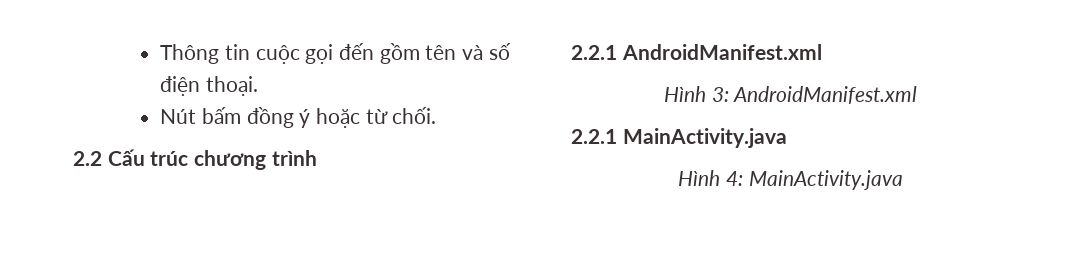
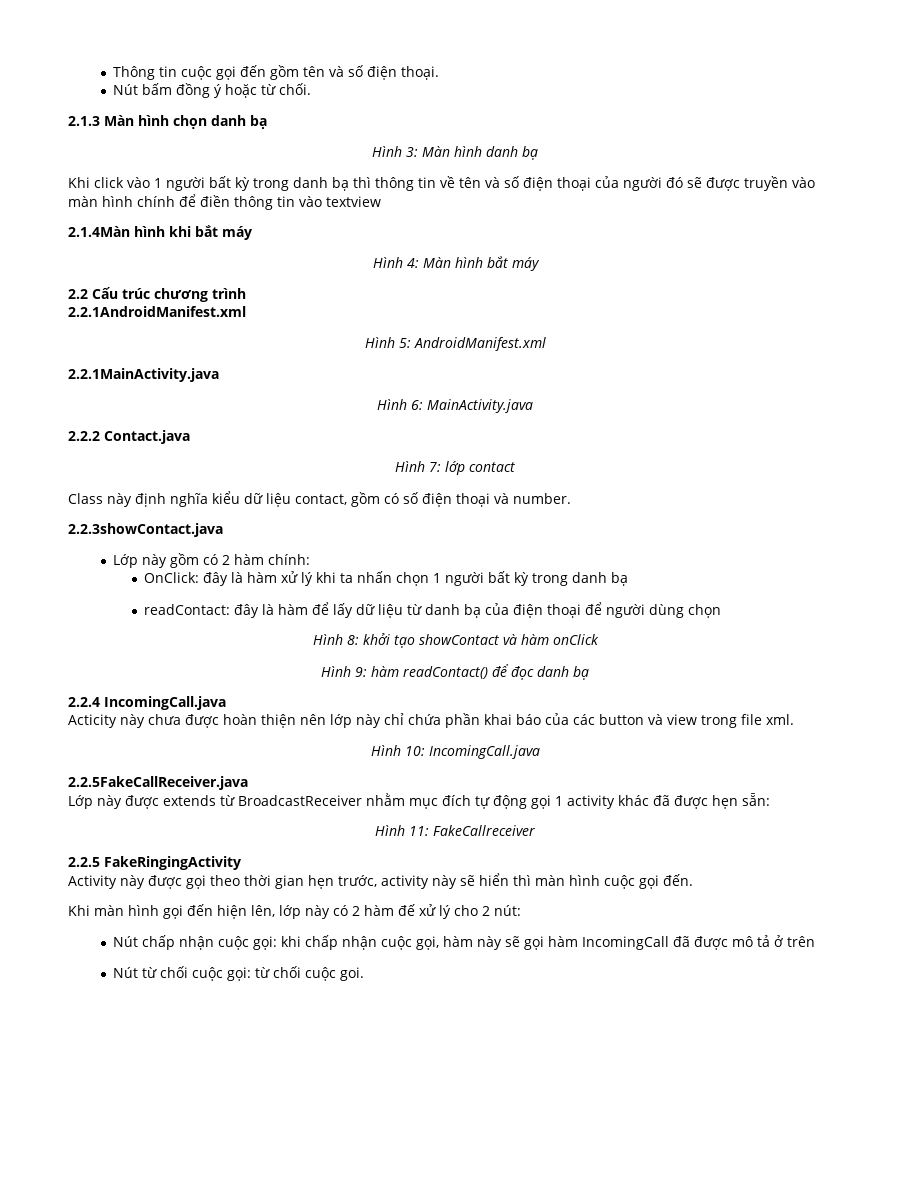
(437, 115) none -> [68,115,267,130] [372,146,538,160] [68,176,815,191] [68,194,381,210] [68,225,252,240] [372,256,540,271] // 2.1.3 Màn hình chọn danh bạ // Hình 3: Màn hình danh bạ // Khi click vào 1 người bất kỳ trong danh bạ thì thông tin về tên và số điện thoại của người đó sẽ được truyền vào màn hình chính để điền thông tin vào textview // 2.1.4Màn hình khi bắt máy // Hình 4: Màn hình bắt máy
[571,44,822,60] [663,86,918,104] [571,128,787,148] [678,170,903,190] 2.2.1 AndroidManifest.xml // Hình 3: AndroidManifest.xml // 2.2.1 MainActivity.java // Hình 4: MainActivity.java -> [68,306,246,317] [364,337,546,351] [68,368,219,382] [377,399,533,413] [68,430,190,444] [395,461,515,475] [68,491,571,507] [68,523,223,537] [113,553,311,568] [143,571,628,586] [143,602,721,618] [312,633,599,648] [321,664,589,680] [68,696,226,710] [68,713,794,728] [370,745,540,759] [68,776,248,790] [68,793,770,809] [375,825,535,836] [68,856,241,870] [68,873,693,889] [68,904,521,919] [113,935,816,950] [113,966,365,981] 2.2.1AndroidManifest.xml // Hình 5: AndroidManifest.xml // 2.2.1MainActivity.java // Hình 6: MainActivity.java // 2.2.2 Contact.java // Hình 7: lớp contact // Class này định nghĩa kiểu dữ liệu contact, gồm có số điện thoại và number. // 2.2.3showContact.java // Lớp này gồm có 2 hàm chính: // OnClick: đây là hàm xử lý khi ta nhấn chọn 1 người bất kỳ trong danh bạ // readContact: đây là hàm để lấy dữ liệu từ danh bạ của điện thoại để người dùng chọn // Hình 8: khởi tạo showContact và hàm onClick // Hình 9: hàm readContact() để đọc danh bạ // 2.2.4 IncomingCall.java // Acticity này chưa được hoàn thiện nên lớp này chỉ chứa phần khai báo của các button và view trong file xml. // Hình 10: IncomingCall.java // 2.2.5FakeCallReceiver.java // Lớp này được extends từ BroadcastReceiver nhằm mục đích tự động gọi 1 activity khác đã được hẹn sẵn: // Hình 11: FakeCallreceiver // 2.2.5 FakeRingingActivity // Activity này được gọi theo thời gian hẹn trước, activity này sẽ hiển thì màn hình cuộc gọi đến. // Khi màn hình gọi đến hiện lên, lớp này có 2 hàm đế xử lý cho 2 nút: // Nút chấp nhận cuộc gọi: khi chấp nhận cuộc gọi, hàm này sẽ gọi hàm IncomingCall đã được mô tả ở trên // Nút từ chối cuộc gọi: từ chối cuộc goi.

